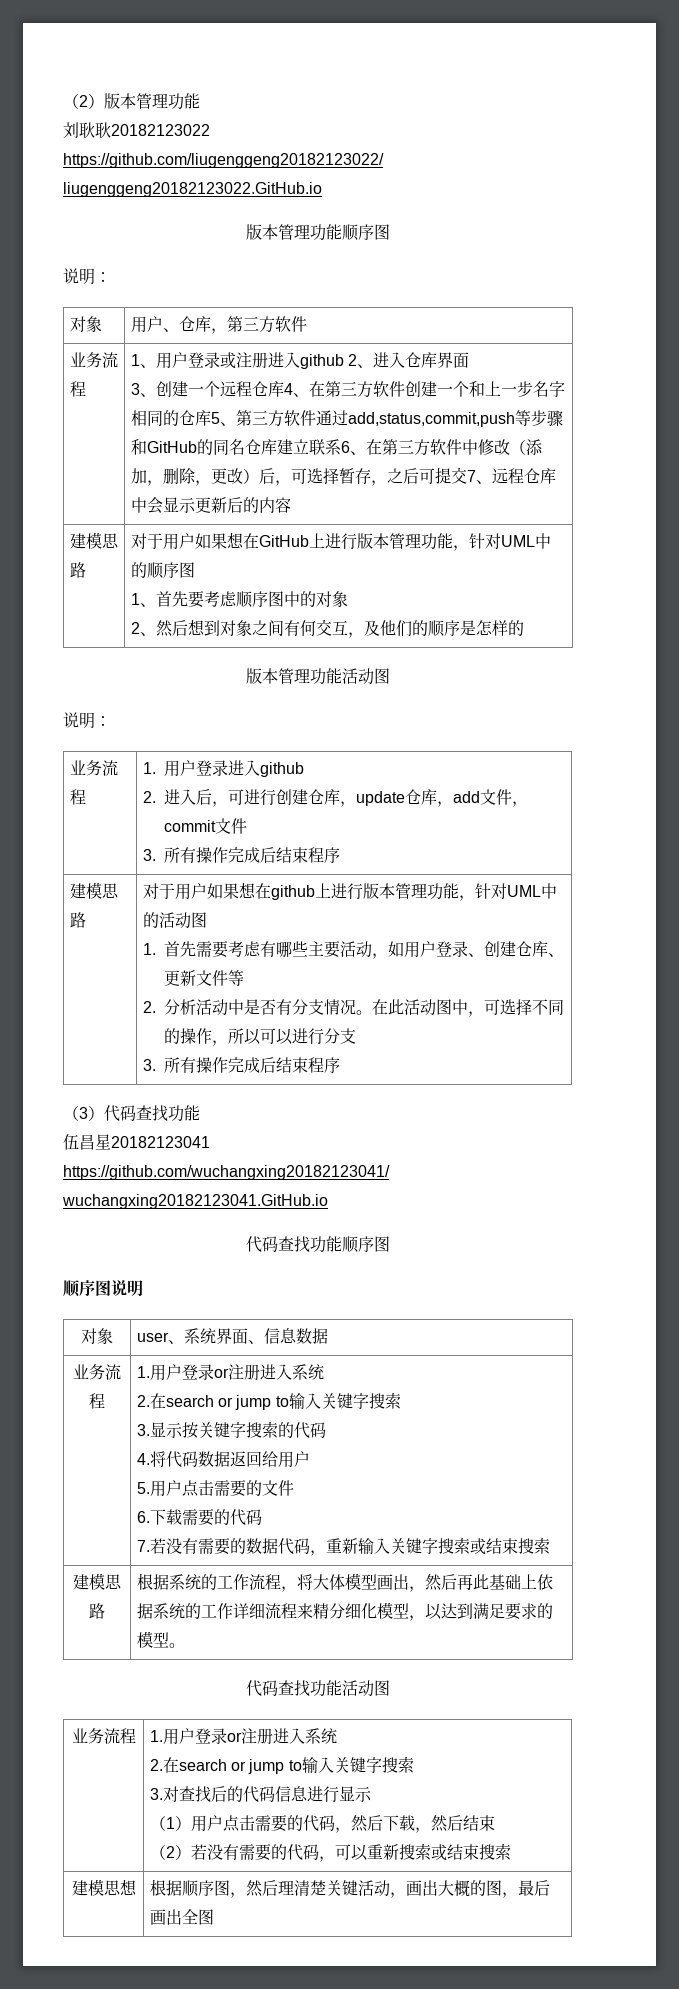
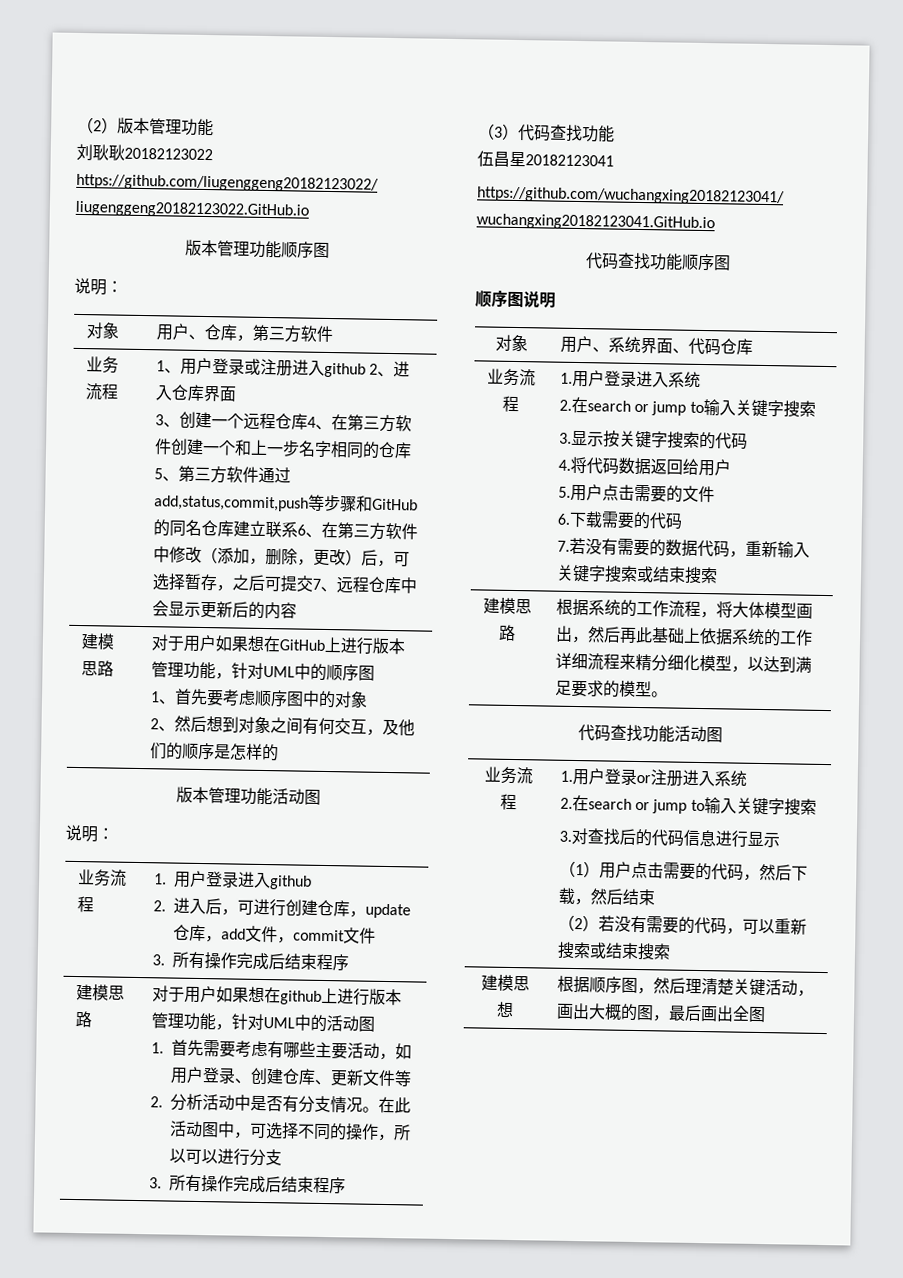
[136,1332,169,1342] user -> [559,335,593,353] 用户
[263,1328,328,1344] [73,1364,121,1380] [89,1393,105,1409] [136,1364,260,1381] 信息数据 // 业务流程 | 1.用户登录or注册 -> [687,337,753,356] [487,368,536,387] [502,395,519,413] [559,370,637,388] 代码仓库 // 业务流程 | 1.用户登录

